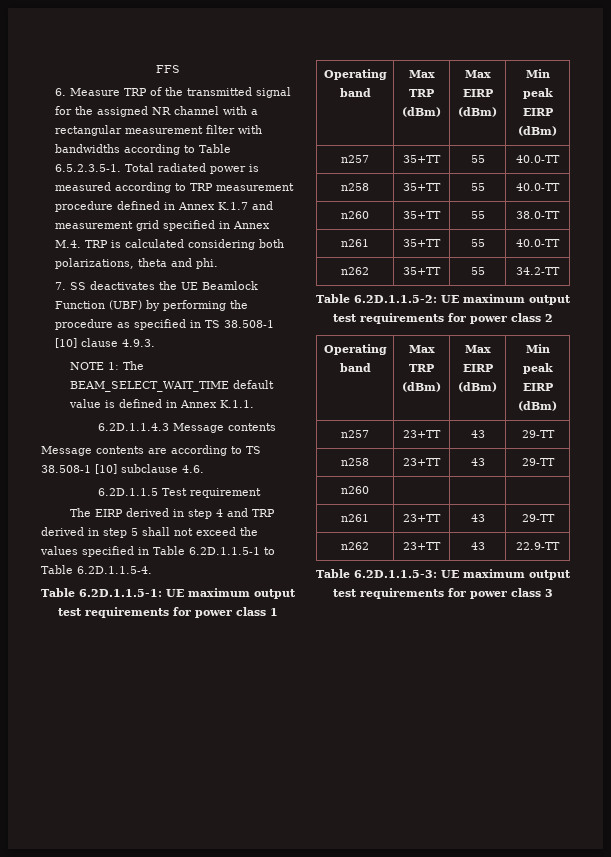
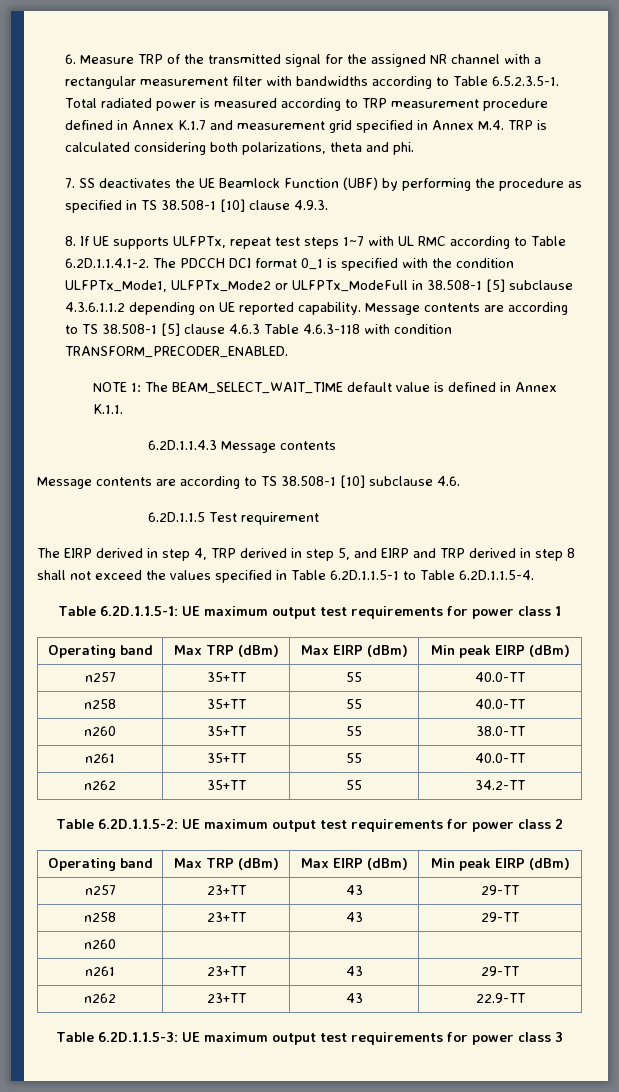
[156,65,180,73] FFS // -> (64, 59) none
(156, 343) none -> [64,236,566,249] [64,258,514,271] [64,279,573,292] [64,302,568,315] [64,323,452,336] [64,346,288,358] // 8. If UE supports ULFPTx, repeat test steps 1~7 with UL RMC according to Table 6.2D.1.1.4.1-2. The PDCCH DCI format 0_1 is specified with the condition ULFPTx_Mode1, ULFPTx_Mode2 or ULFPTx_ModeFull in 38.508-1 [5] subclause 4.3.6.1.1.2 depending on UE reported capability. Message contents are according to TS 38.508-1 [5] clause 4.6.3 Table 4.6.3-118 with condition TRANSFORM_PRECODER_ENABLED.
[215,509,223,517] 4 -> [194,548,409,561] 4, TRP derived in step 5, and EIRP
[131,528,138,536] 5 -> [567,548,575,558] 8

